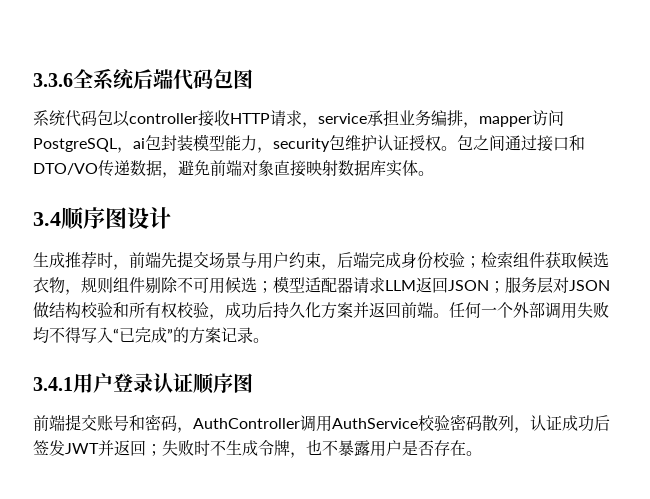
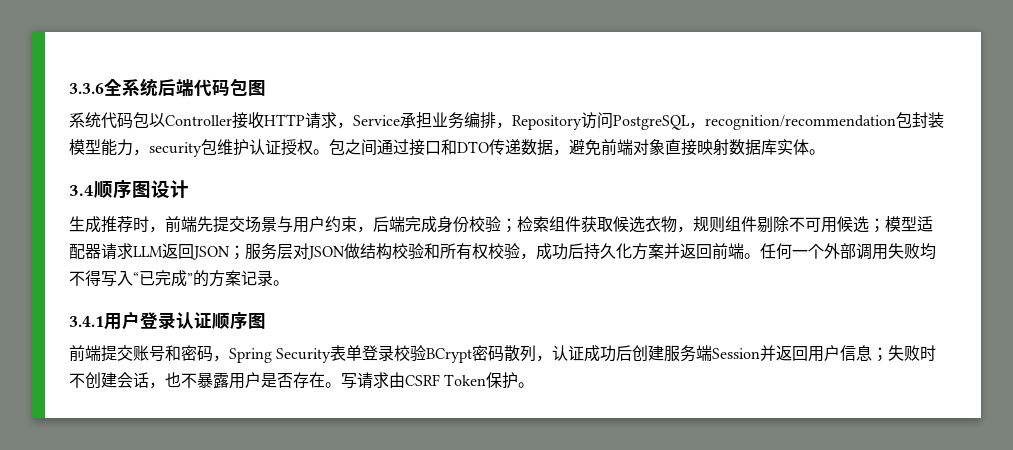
[129,113,198,124] controller -> [165,115,232,126] Controller
[318,113,367,124] service -> [353,115,400,126] Service
[479,116,532,127] mapper -> [512,115,582,130] Repository
[133,138,145,149] ai -> [705,115,896,130] recognition/recommendation
[33,163,98,175] DTO/VO -> [457,141,489,153] DTO
[193,415,450,432] AuthController调用AuthService校验 -> [229,345,473,363] Spring Security表单登录校验BCrypt
[33,440,146,456] 签发JWT并返回 -> [632,345,873,362] 创建服务端Session并返回用户信息
[226,440,290,456] 生成令牌 -> [85,372,149,389] 创建会话
(482, 453) none -> [341,372,535,389] 写请求由CSRF Token保护。

